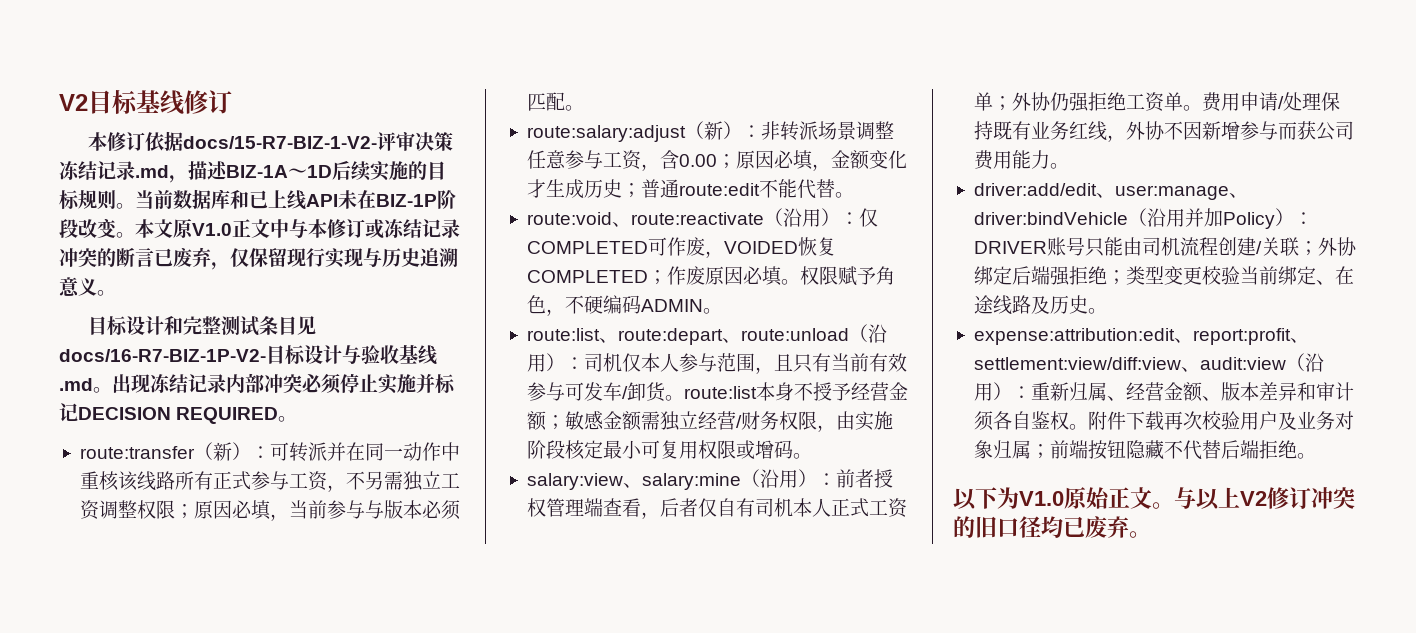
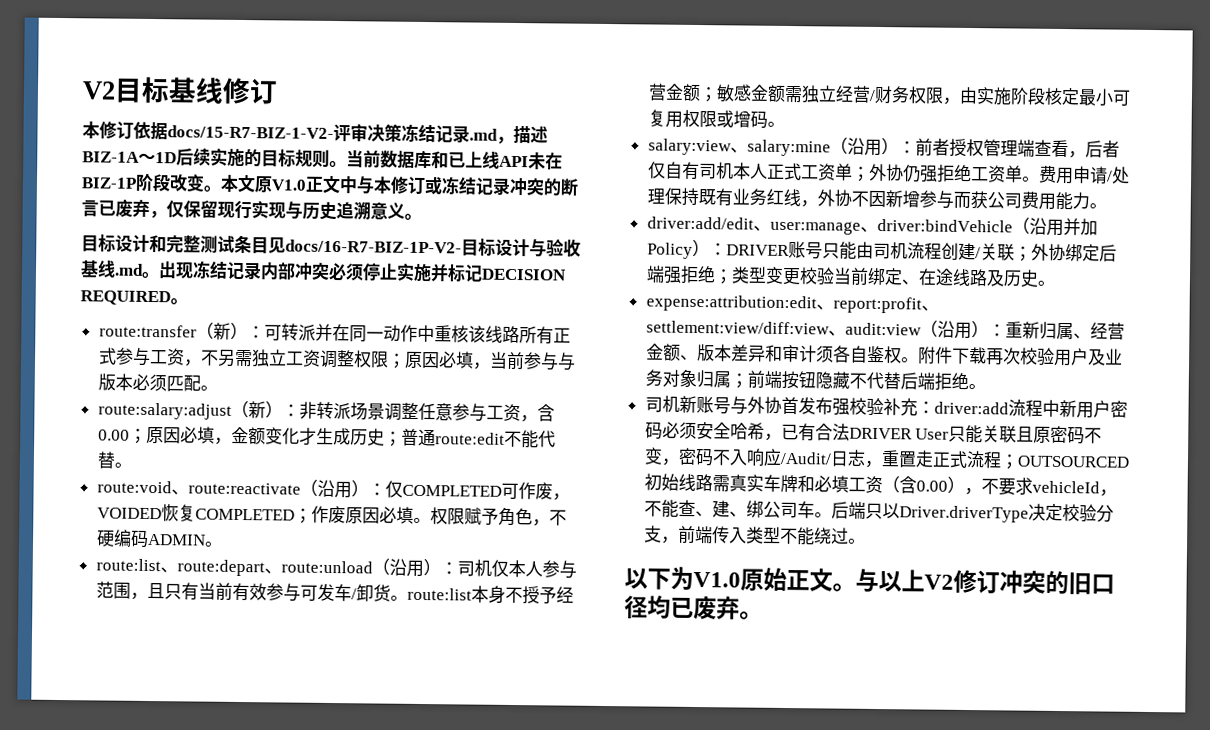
(1316, 456) none -> [644,395,1128,419] [644,421,1103,445] [643,447,1130,470] [643,473,1117,497] [643,499,1114,523] [643,525,866,546] // 司机新账号与外协首发布强校验补充：driver:add流程中新用户密码必须安全哈希，已有合法DRIVER User只能关联且原密码不变，密码不入响应/Audit/日志，重置走正式流程；OUTSOURCED初始线路需真实车牌和必填工资（含0.00），不要求vehicleId，不能查、建、绑公司车。后端只以Driver.driverType决定校验分支，前端传入类型不能绕过。

